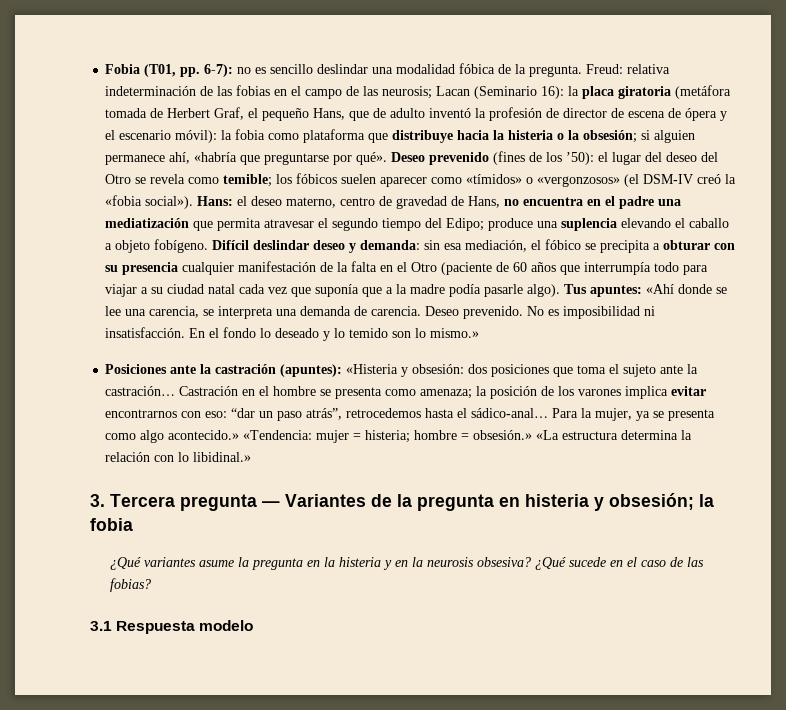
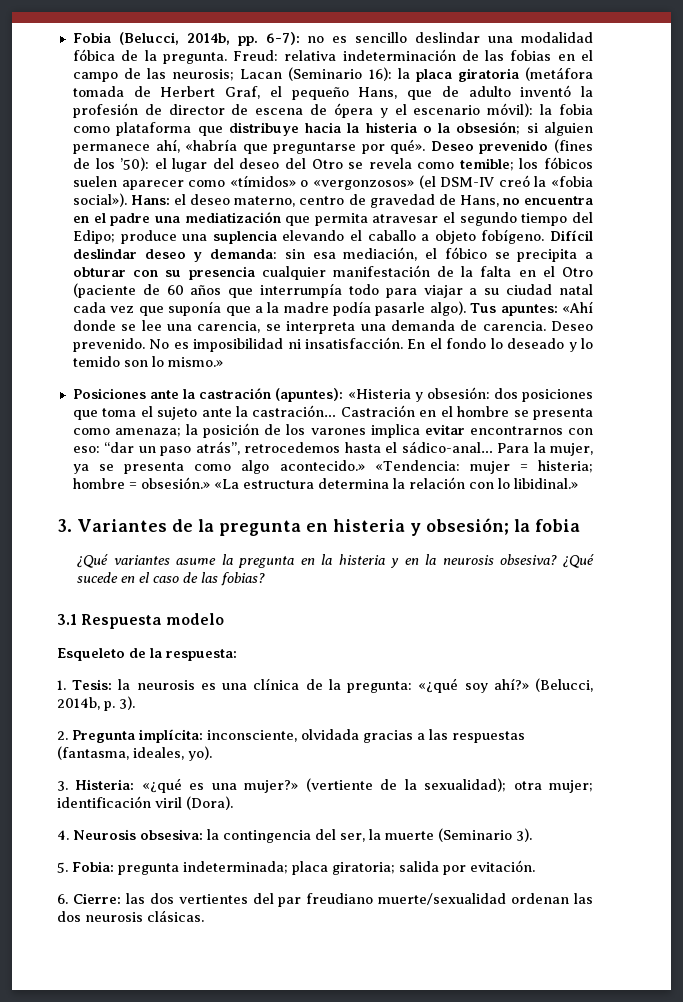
[144,64,177,77] (T01, -> [118,32,230,45] (Belucci, 2014b,
[110,494,280,511] Tercera pregunta — -> (72, 525) none
(254, 625) none -> [57,648,237,661] [57,678,593,693] [57,696,135,711] [57,729,525,743] [57,746,212,761] [57,778,593,793] [57,796,233,810] [57,828,532,843] [57,860,535,875] [57,893,593,907] [57,910,204,922] // Esqueleto de la respuesta: // 1. Tesis: la neurosis es una clínica de la pregunta: «¿qué soy ahí?» (Belucci, 2014b, p. 3). // 2. Pregunta implícita: inconsciente, olvidada gracias a las respuestas (fantasma, ideales, yo). // 3. Histeria: «¿qué es una mujer?» (vertiente de la sexualidad); otra mujer; identificación viril (Dora). // 4. Neurosis obsesiva: la contingencia del ser, la muerte (Seminario 3). // 5. Fobia: pregunta indeterminada; placa giratoria; salida por evitación. // 6. Cierre: las dos vertientes del par freudiano muerte/sexualidad ordenan las dos neurosis clásicas.

